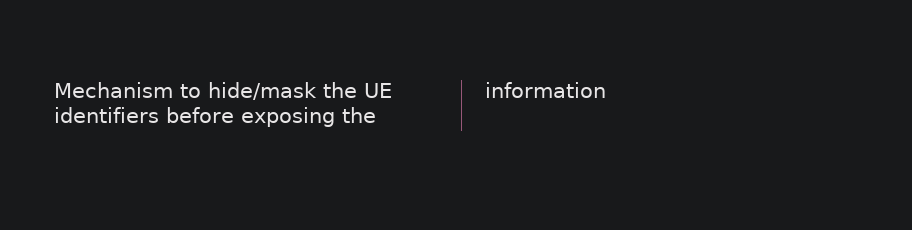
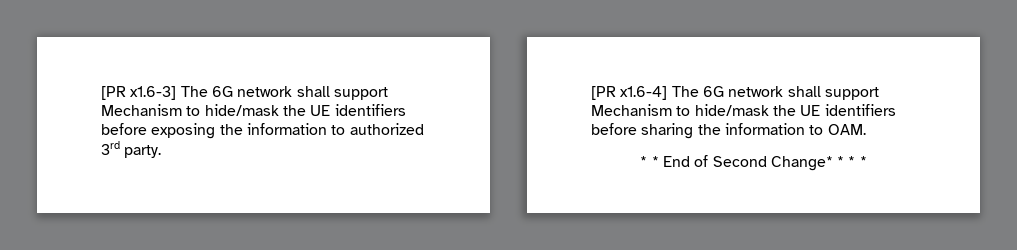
(54, 90) none -> [101,86,388,100] [PR x1.6-3] The 6G network shall support
(606, 90) none -> [331,123,424,135] [101,141,162,158] [591,86,879,100] [591,104,896,116] [591,123,866,139] [640,155,867,171] to authorized 3rd party. // [PR x1.6-4] The 6G network shall support Mechanism to hide/mask the UE identifiers before sharing the information to OAM. // * * End of Second Change* * * *

